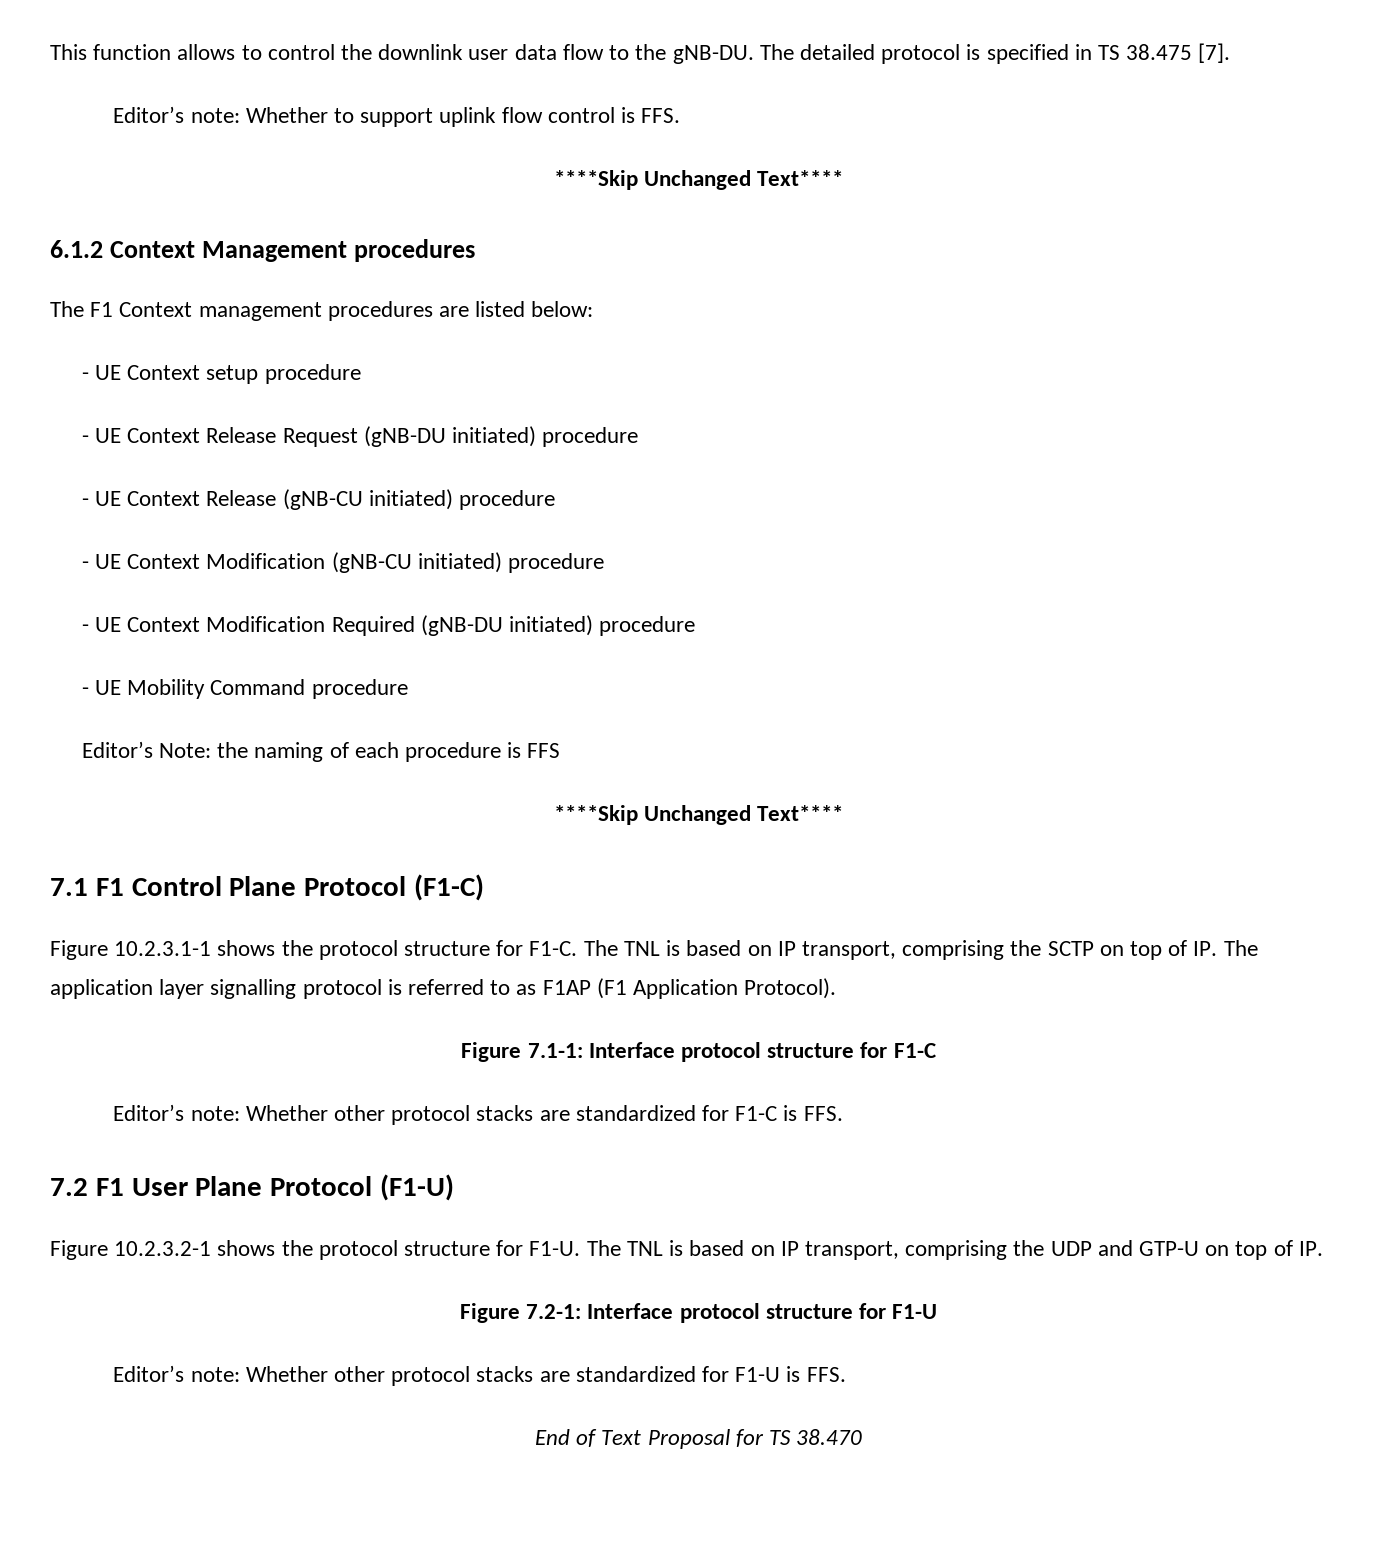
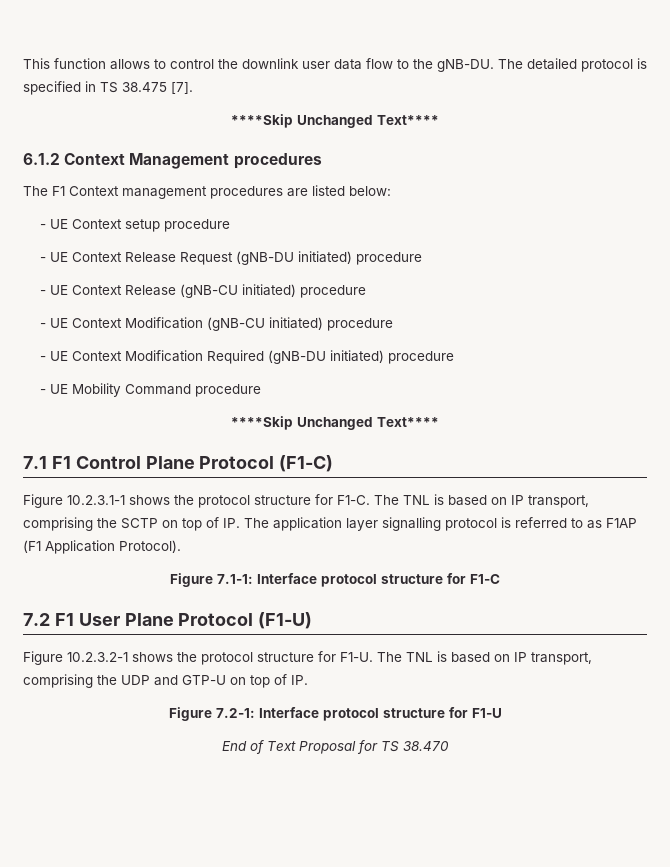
[113,106,681,127] // Editor’s note: Whether to support uplink flow control is FFS. -> (193, 88) none
[81,741,561,762] // Editor’s Note: the naming of each procedure is FFS -> (262, 390) none
[113,1104,843,1125] // Editor’s note: Whether other protocol stacks are standardized for F1-C is FFS. -> (500, 579) none
[113,1365,846,1386] // Editor’s note: Whether other protocol stacks are standardized for F1-U is FFS. -> (502, 713) none

